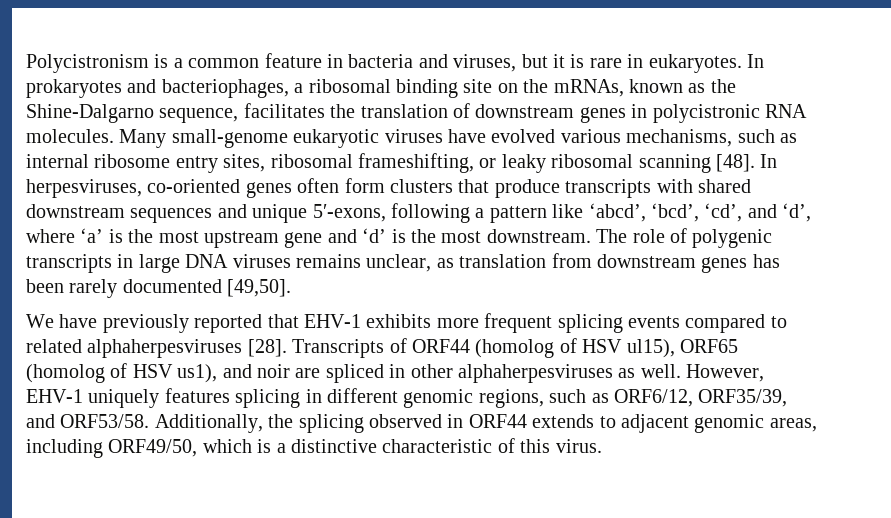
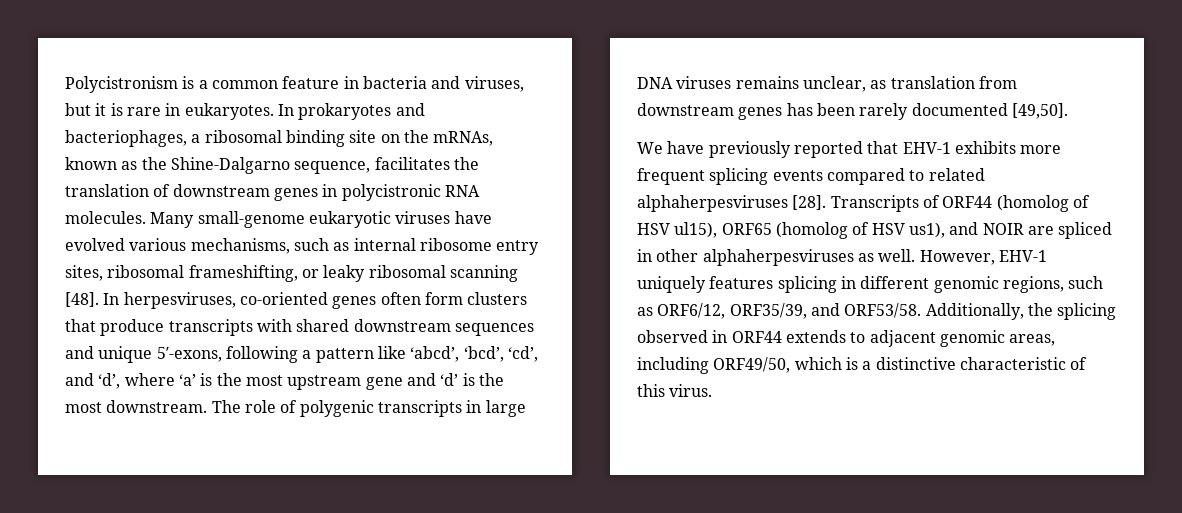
[257,364,290,378] noir -> [982,223,1024,235] NOIR

